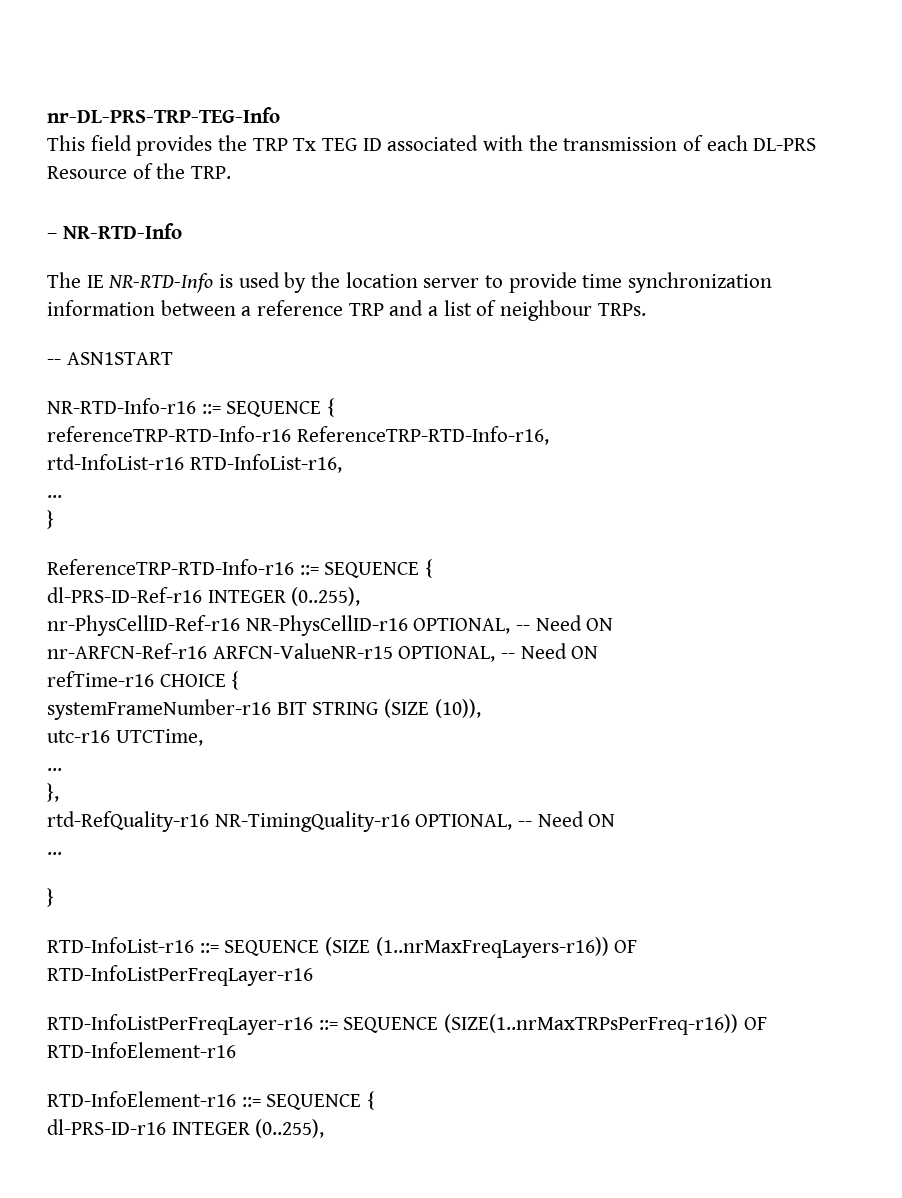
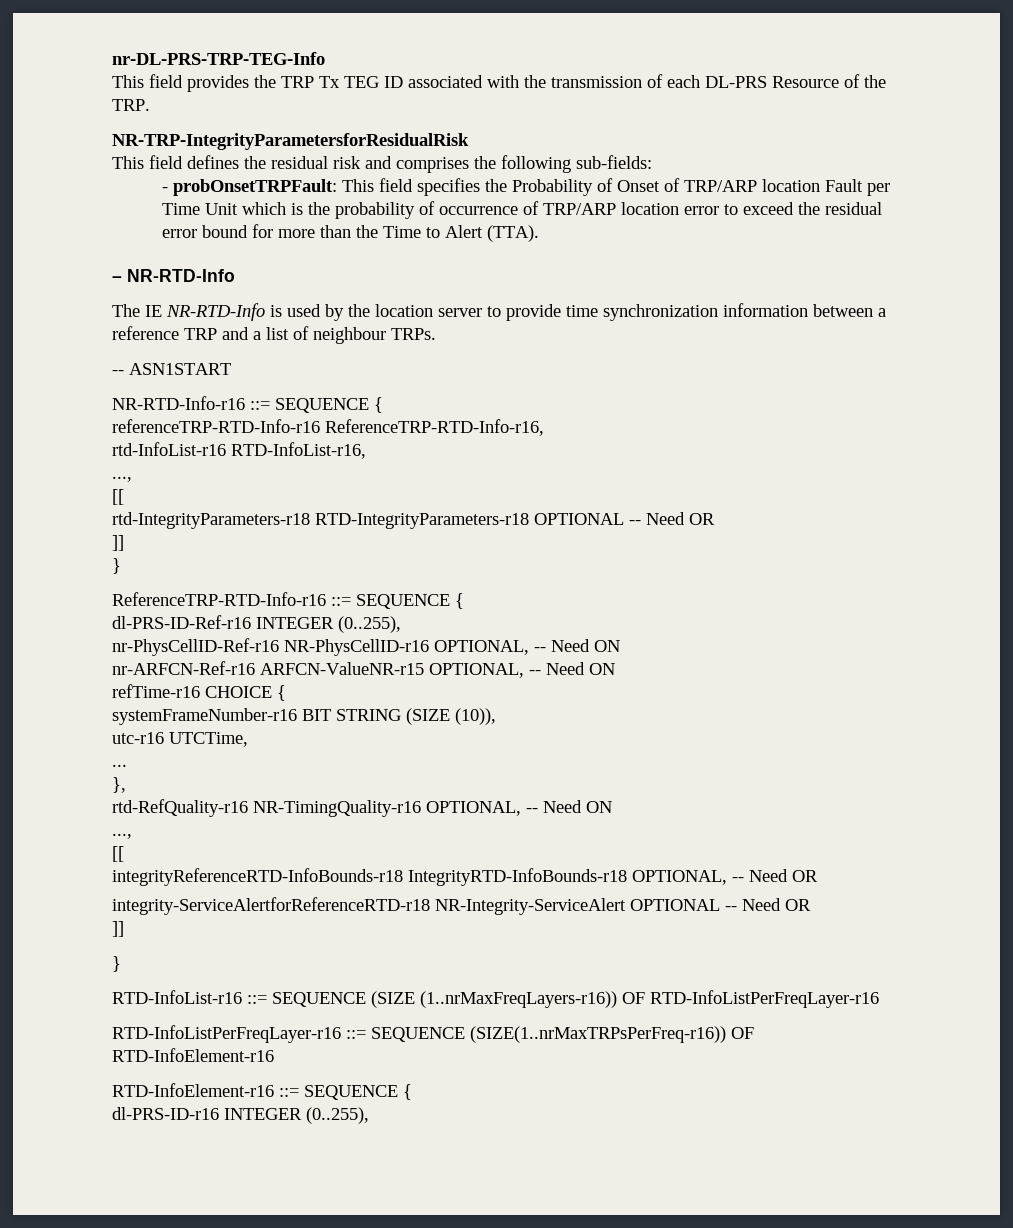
(232, 172) none -> [112,133,469,150] [112,155,652,173] [162,178,891,196] [162,201,883,219] [162,224,540,242] // NR-TRP-IntegrityParametersforResidualRisk // This field defines the residual risk and comprises the following sub-fields: // - probOnsetTRPFault: This field specifies the Probability of Onset of TRP/ARP location Fault per Time Unit which is the probability of occurrence of TRP/ARP location error to exceed the residual error bound for more than the Time to Alert (TTA).
[47,495,62,498] ... -> [112,476,132,482] [112,489,124,505] [112,512,715,529] [112,535,124,551] ..., // [[ // rtd-IntegrityParameters-r18 RTD-IntegrityParameters-r18 OPTIONAL -- Need OR // ]]
[47,852,62,855] ... -> [112,833,132,839] [112,846,124,862] [112,868,818,886] [112,897,811,915] [112,921,124,937] ..., // [[ // integrityReferenceRTD-InfoBounds-r18 IntegrityRTD-InfoBounds-r18 OPTIONAL, -- Need OR // integrity-ServiceAlertforReferenceRTD-r18 NR-Integrity-ServiceAlert OPTIONAL -- Need OR // ]]

